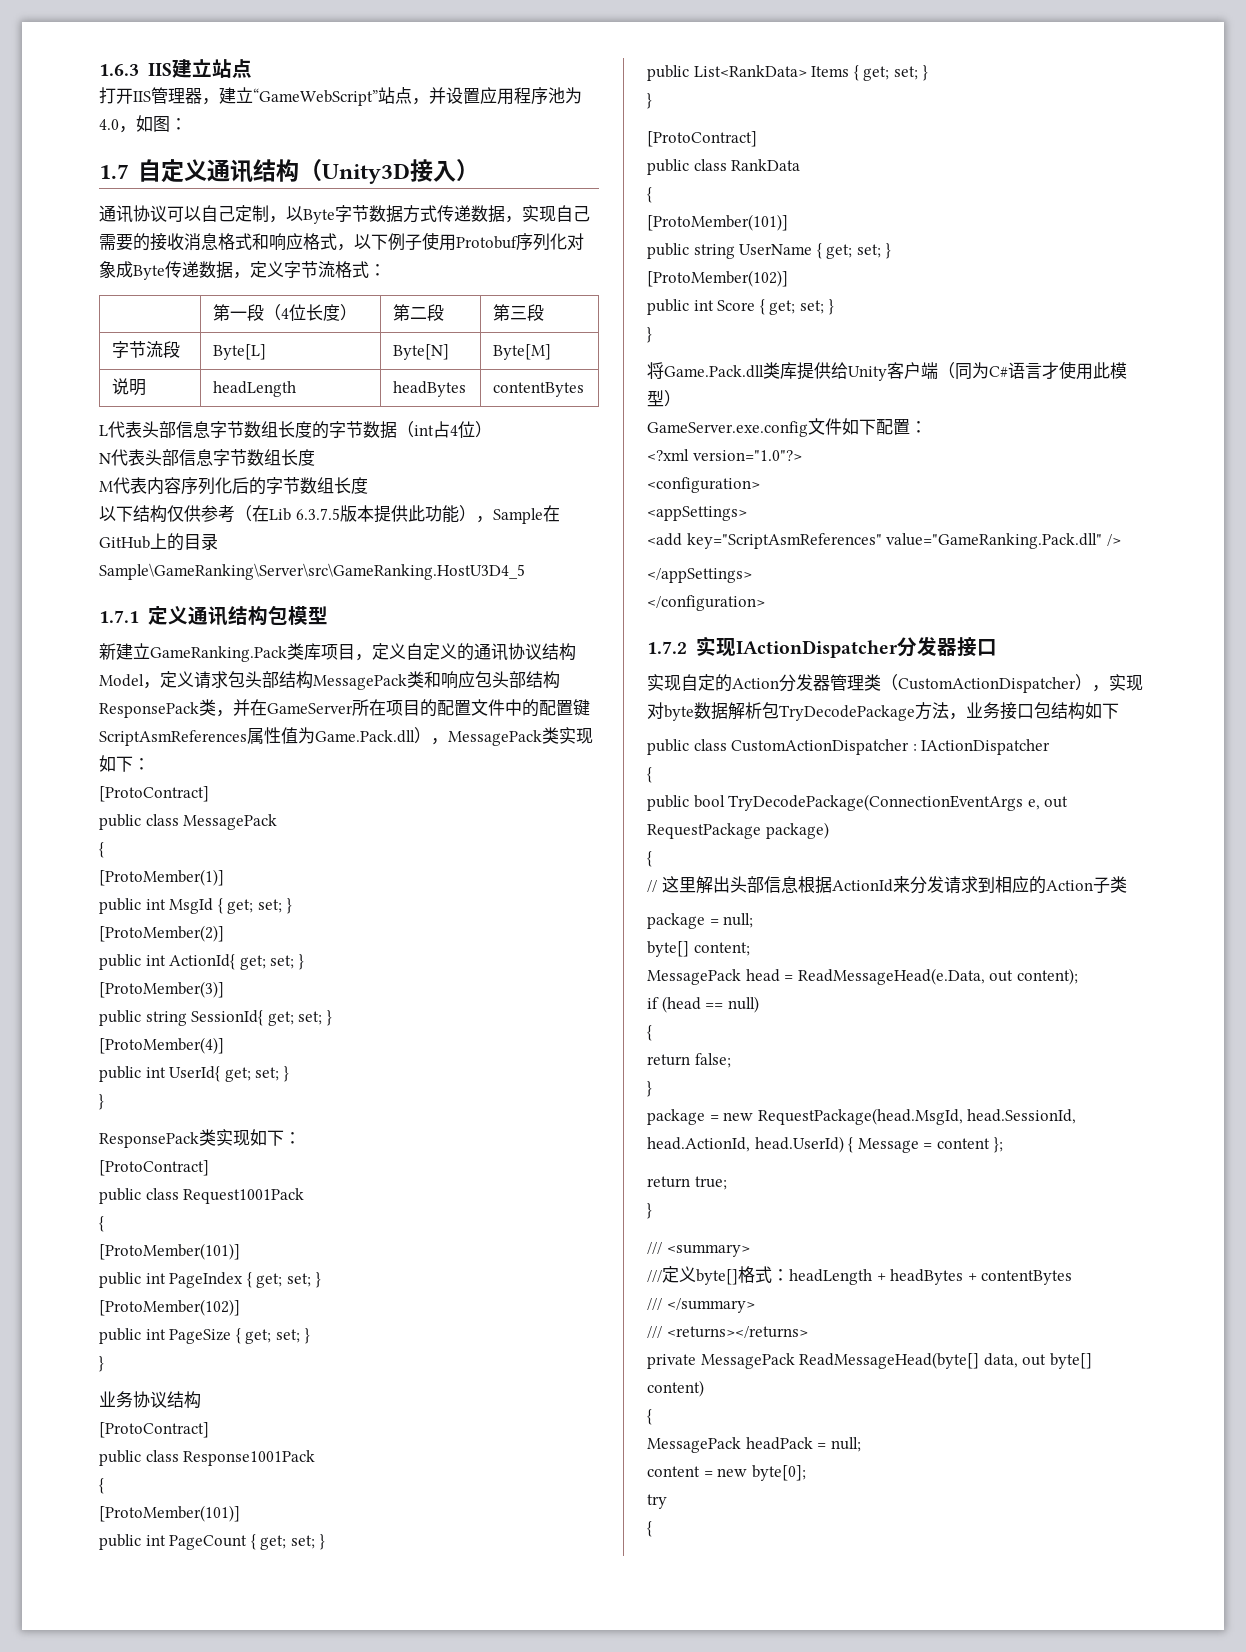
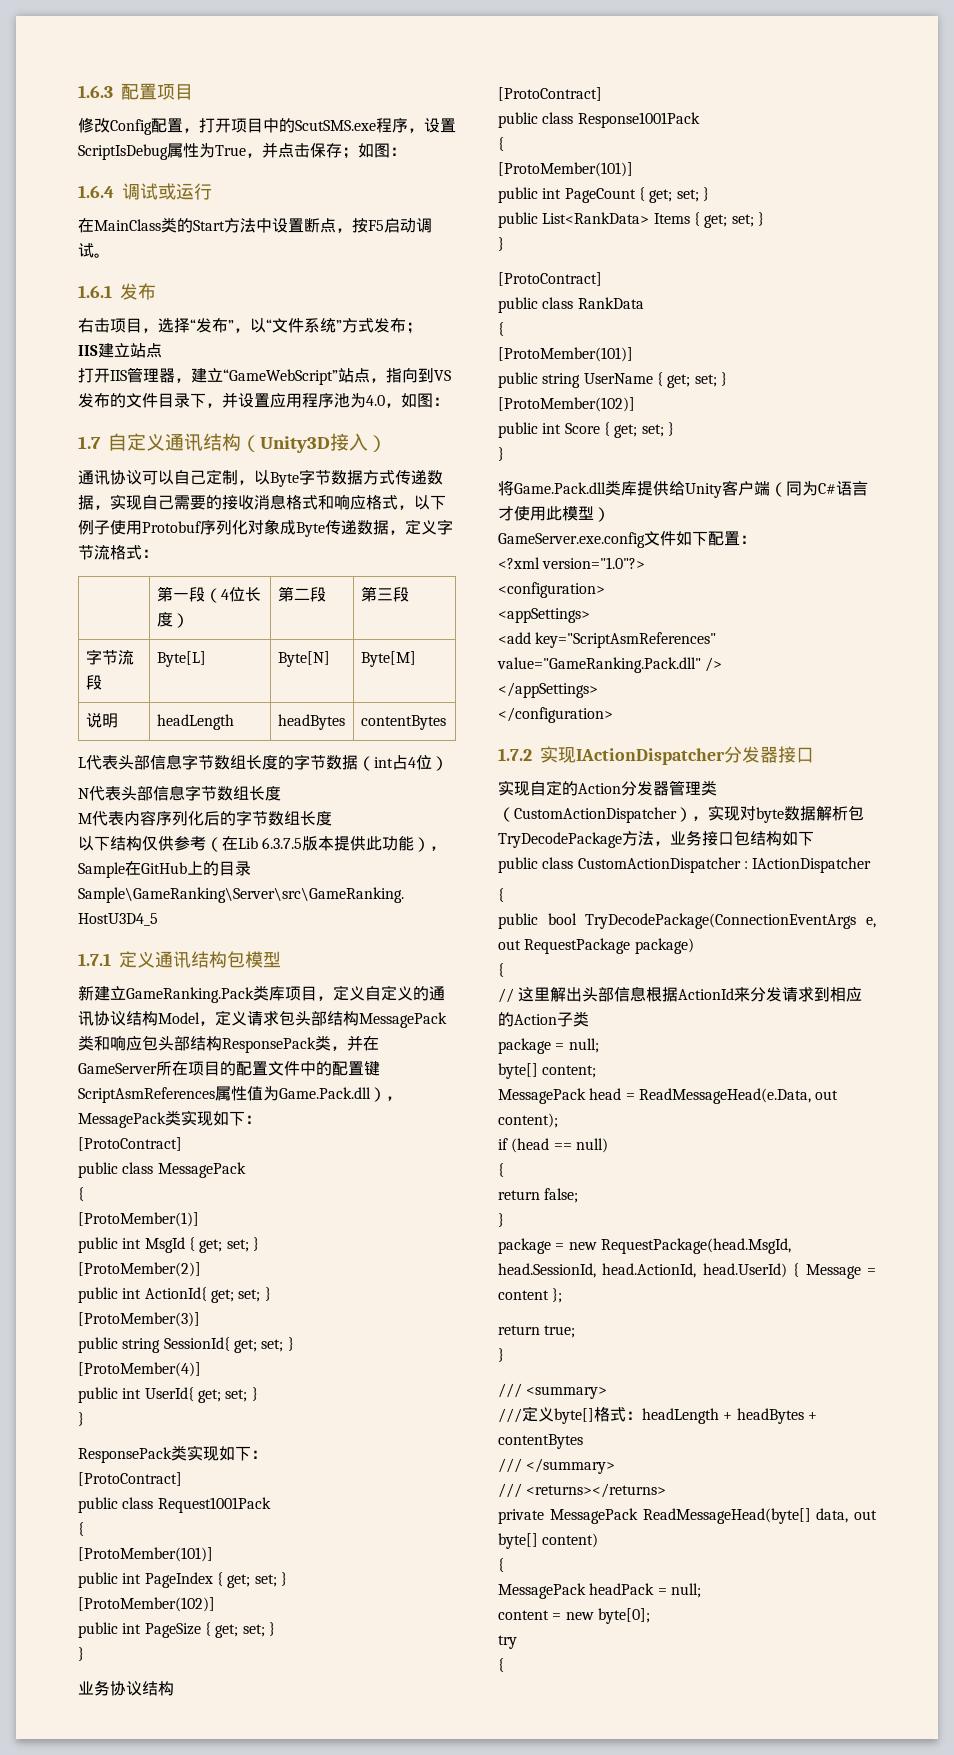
(139, 70) none -> [121,83,193,100] [78,117,456,135] [78,142,406,160] [78,183,212,200] [78,217,432,233] [78,243,110,258] [78,283,156,300] [78,317,422,334] 配置项目 // 修改Config配置，打开项目中的ScutSMS.exe程序，设置ScriptIsDebug属性为True，并点击保存；如图： // 1.6.4调试或运行 // 在MainClass类的Start方法中设置断点，按F5启动调试。 // 1.6.1发布 // 右击项目，选择“发布”，以“文件系统”方式发布； //
(429, 101) none -> [386,368,451,383] [78,392,222,408] 指向到VS发布的文件目录下，

